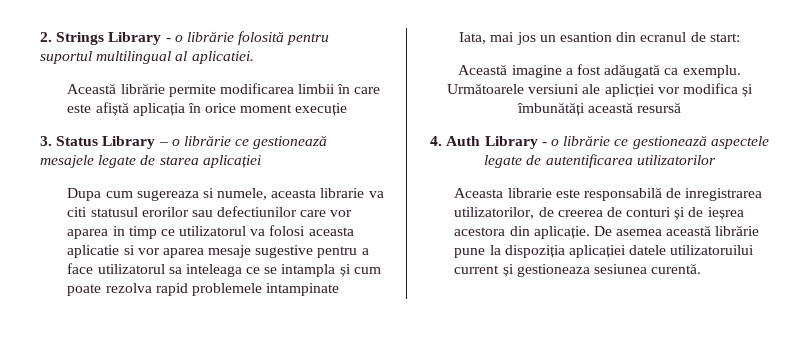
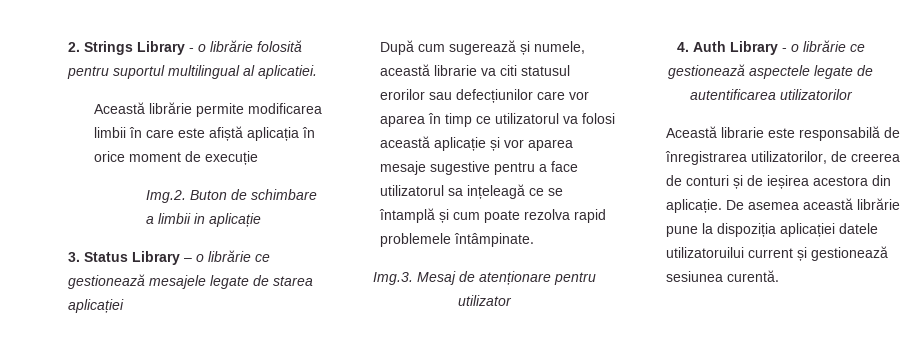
(293, 108) none -> [184,151,201,162] de
(348, 109) none -> [146,189,318,203] [146,213,262,227] // Img.2. Buton de schimbare a limbii in aplicație
[67,188,317,201] Dupa cum sugereaza si numele, aceasta -> [379,40,585,55] [379,64,430,76] După cum sugerează și numele, această
[217,206,298,217] defectiunilor -> [455,89,533,103] defecțiunilor
[112,226,125,236] in -> [427,113,441,124] în
[308,227,354,236] [67,245,135,258] aceasta aplicatie si -> [379,136,500,151] această aplicație și
[185,264,242,277] inteleaga -> [466,184,525,199] ințeleagă
[281,264,336,277] intampla -> [378,208,435,223] întamplă
[266,283,340,296] [459,32,740,45] [458,64,741,78] [446,83,754,97] [516,102,682,116] intampinate // Iata, mai jos un esantion din ecranul de start: // Această imagine a fost adăugată ca exemplu. Următoarele versiuni ale aplicției vor modifica și îmbunătăți această resursă -> [453,233,534,247] [373,271,596,285] [458,295,512,306] întâmpinate. // Img.3. Mesaj de atenționare pentru utilizator
[454,188,504,198] Aceasta -> [665,126,717,138] Această
[685,188,763,201] inregistrarea -> [664,151,747,165] înregistrarea
[707,207,744,220] ieșrea -> [766,175,809,189] ieșirea
[516,264,590,277] gestioneaza -> [810,246,888,261] gestionează

